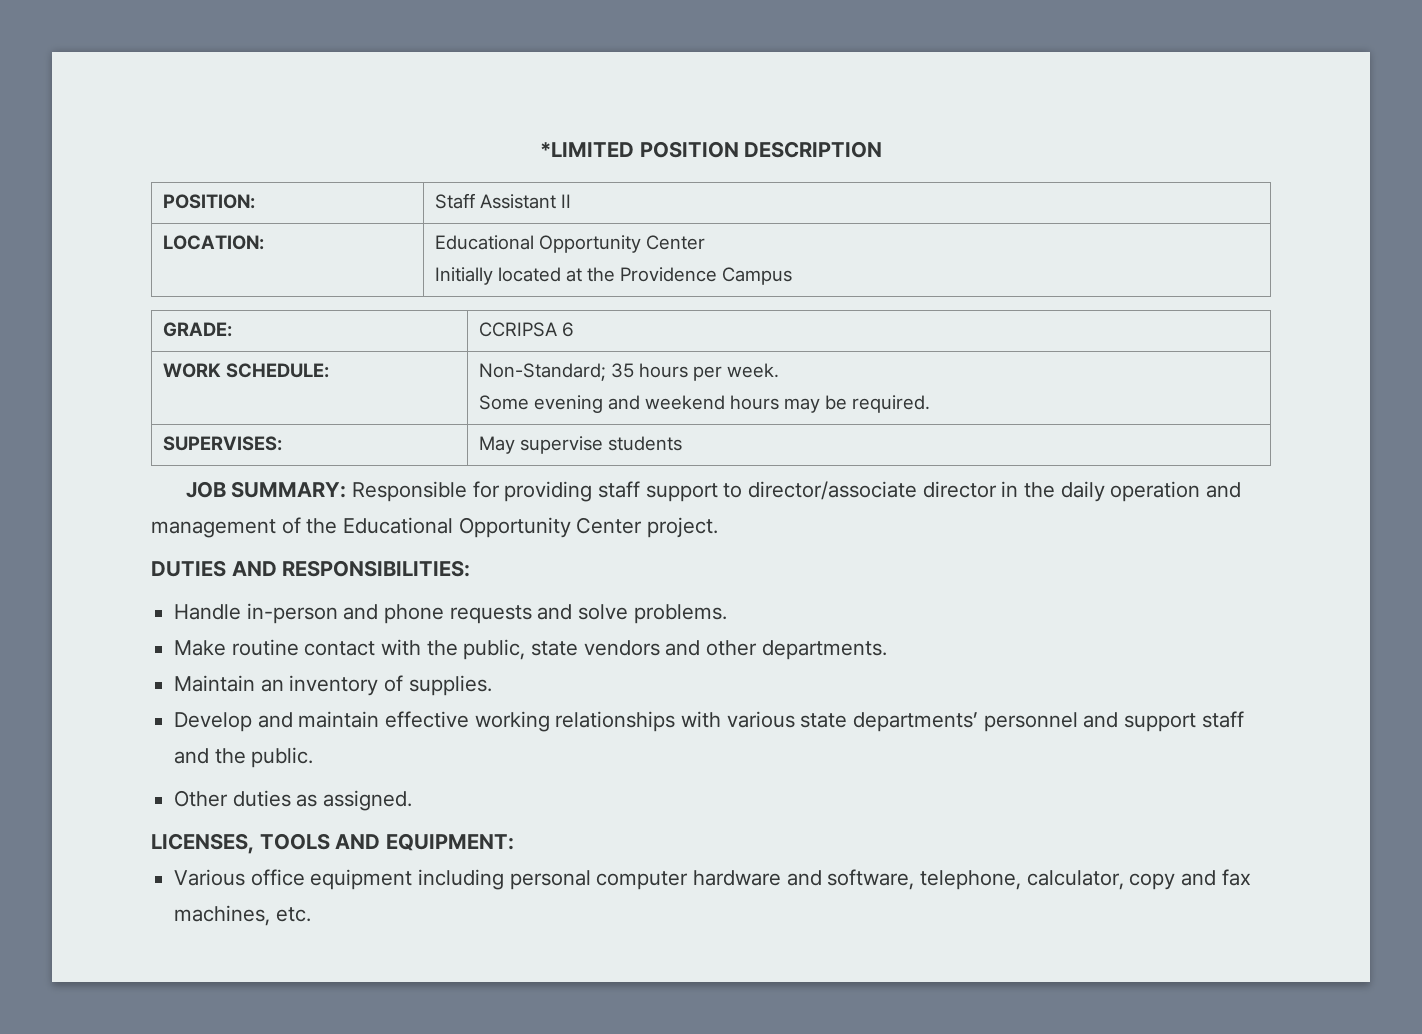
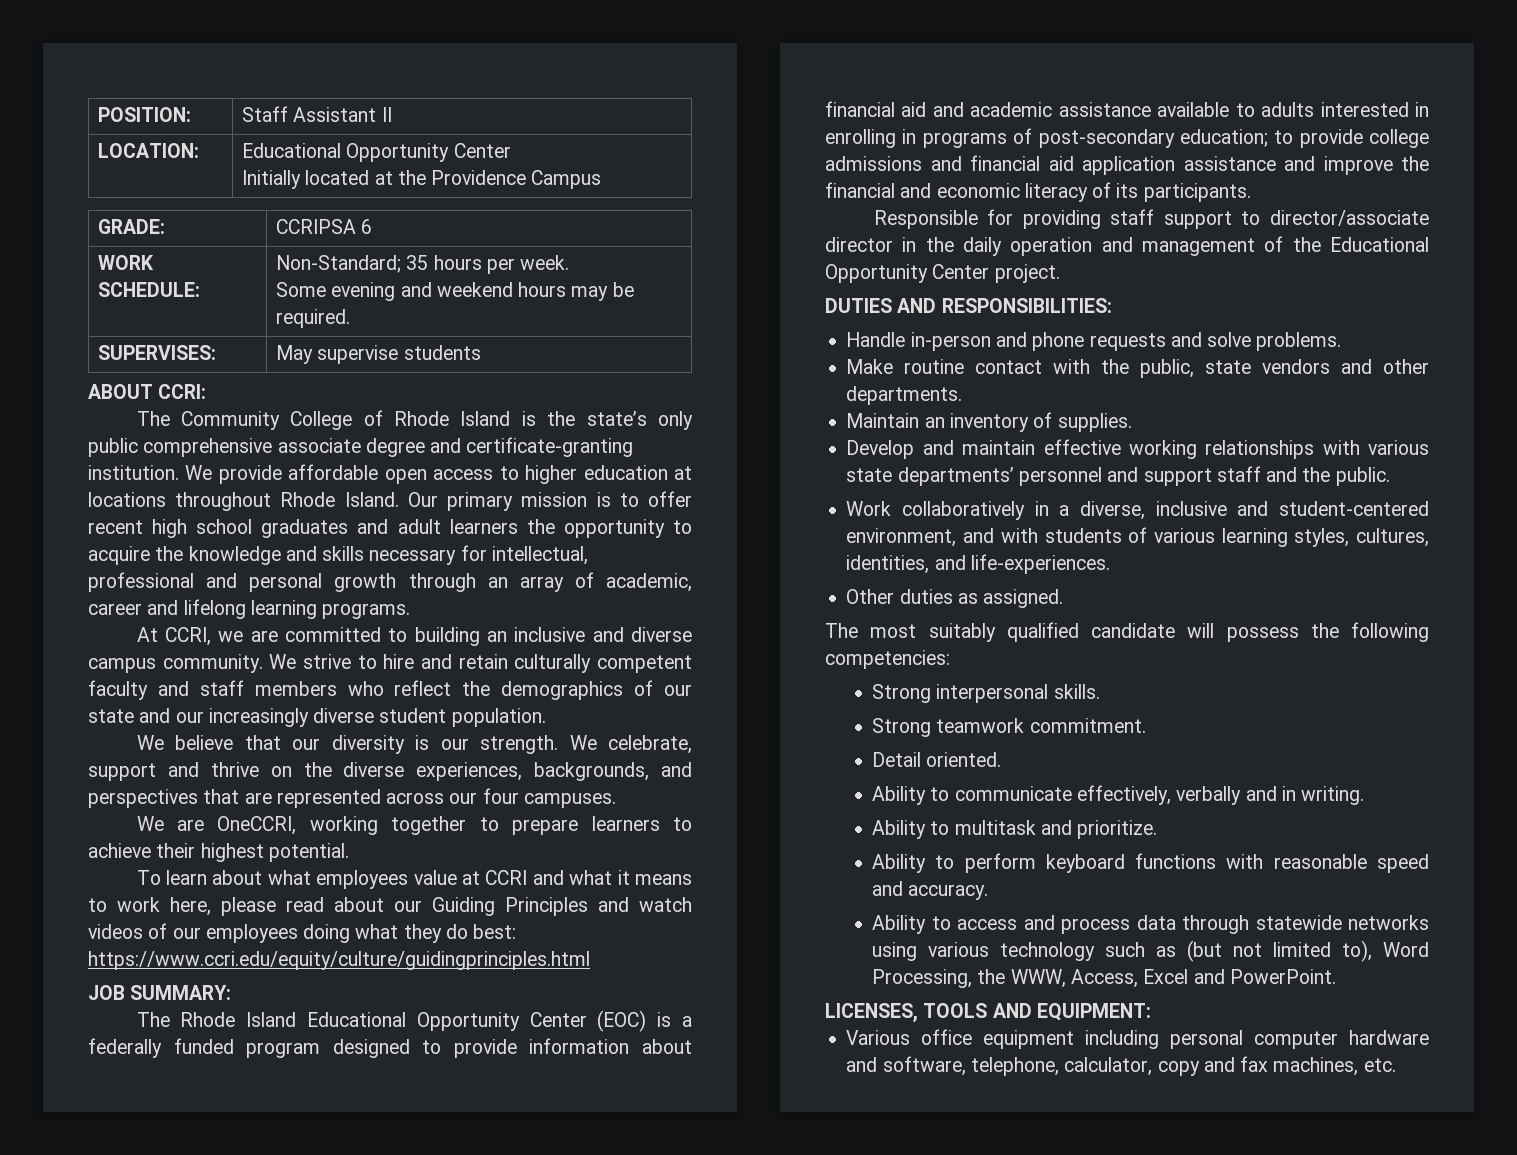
[539,141,883,158] *LIMITED POSITION DESCRIPTION // -> (98, 114) none
[185,481,347,498] JOB SUMMARY: -> [88,384,207,399] [136,410,693,430] [88,437,634,457] [88,464,693,484] [88,491,692,511] [88,519,692,538] [88,545,588,565] [88,572,692,592] [88,599,411,619] [136,627,692,646] [88,654,693,673] [88,680,693,700] [88,708,546,727] [136,735,692,754] [88,762,692,781] [88,788,616,808] [136,816,692,835] [88,843,349,862] [136,870,692,889] [88,897,692,916] [88,923,517,943] [88,951,590,970] [88,985,232,1000] [136,1010,692,1032] [88,1038,692,1058] [825,101,1429,117] [825,128,1429,148] [825,155,1429,175] [825,182,1251,202] ABOUT CCRI: // The Community College of Rhode Island is the state’s only public comprehensive associate degree and certificate-granting institution. We provide affordable open access to higher education at locations throughout Rhode Island. Our primary mission is to offer recent high school graduates and adult learners the opportunity to acquire the knowledge and skills necessary for intellectual, professional and personal growth through an array of academic, career and lifelong learning programs. // At CCRI, we are committed to building an inclusive and diverse campus community. We strive to hire and retain culturally competent faculty and staff members who reflect the demographics of our state and our increasingly diverse student population. // We believe that our diversity is our strength. We celebrate, support and thrive on the diverse experiences, backgrounds, and perspectives that are represented across our four campuses. // We are OneCCRI, working together to prepare learners to achieve their highest potential. // To learn about what employees value at CCRI and what it means to work here, please read about our Guiding Principles and watch videos of our employees doing what they do best: https://www.ccri.edu/equity/culture/guidingprinciples.html // JOB SUMMARY: // The Rhode Island Educational Opportunity Center (EOC) is a federally funded program designed to provide information about financial aid and academic assistance available to adults interested in enrolling in programs of post-secondary education; to provide college admissions and financial aid application assistance and improve the financial and economic literacy of its participants. //
[174,790,413,811] Other duties as assigned. -> [846,501,1429,520] [846,527,1429,547] [846,554,1110,574] [846,589,1064,608] [825,622,1429,642] [825,650,950,669] [872,684,1100,703] [872,718,1146,737] [872,752,1002,767] [872,785,1365,805] [872,820,1158,839] [872,853,1429,873] [872,881,989,900] [872,915,1429,934] [872,940,1429,962] [872,969,1336,988] Work collaboratively in a diverse, inclusive and student-centered environment, and with students of various learning styles, cultures, identities, and life-experiences. // Other duties as assigned. // The most suitably qualified candidate will possess the following competencies: // Strong interpersonal skills. // Strong teamwork commitment. // Detail oriented. // Ability to communicate effectively, verbally and in writing. // Ability to multitask and prioritize. // Ability to perform keyboard functions with reasonable speed and accuracy. // Ability to access and process data through statewide networks using various technology such as (but not limited to), Word Processing, the WWW, Access, Excel and PowerPoint.

